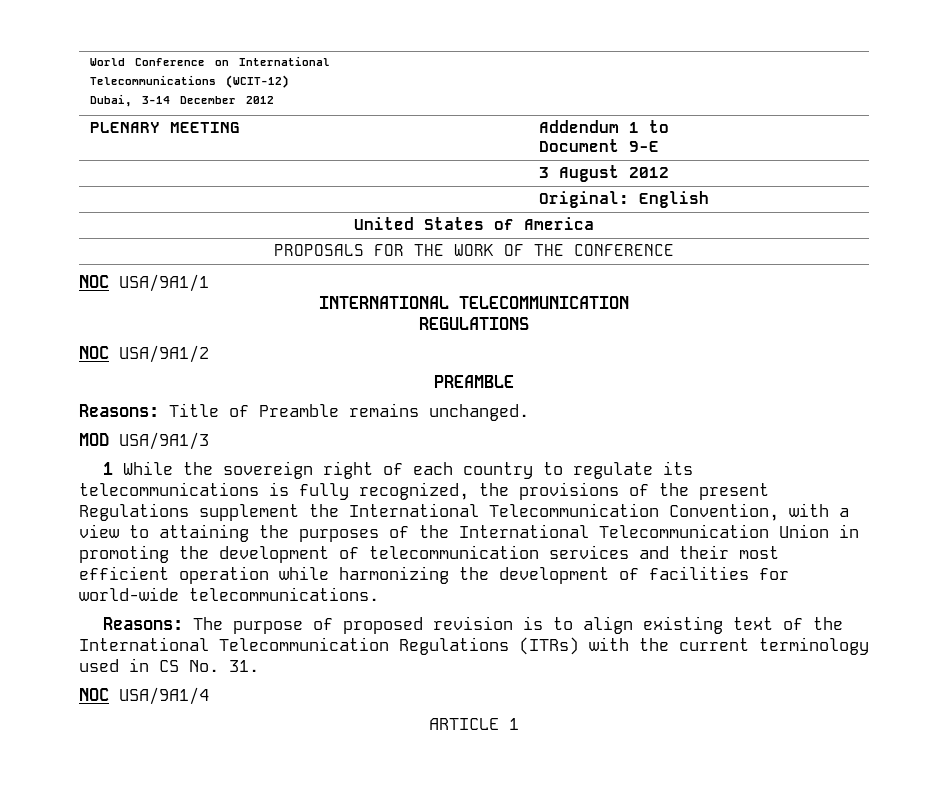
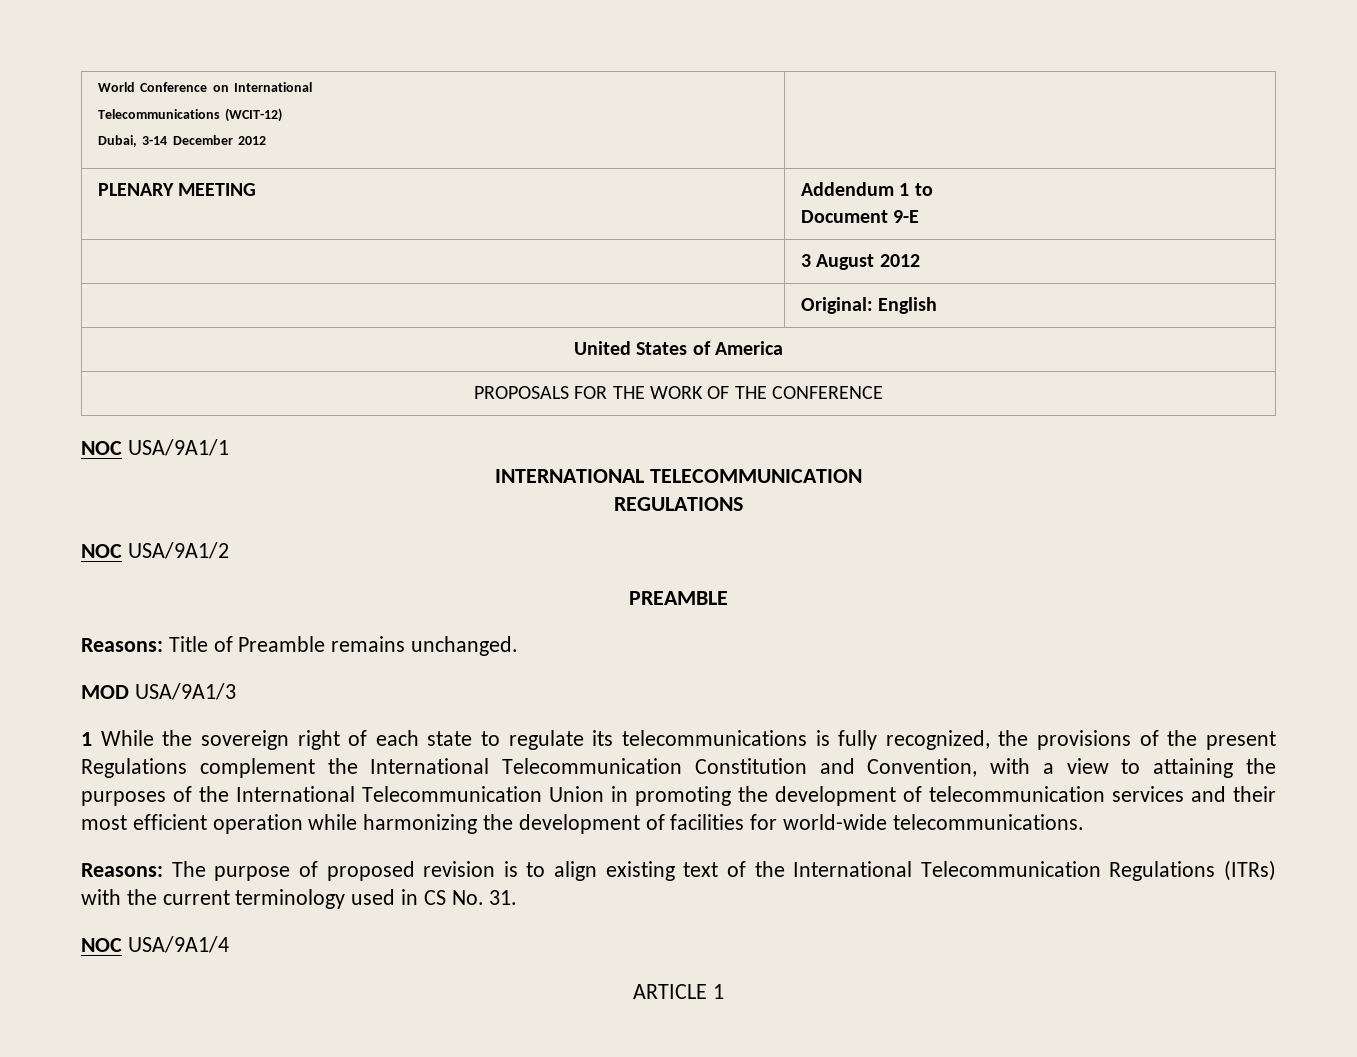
[462,462,533,479] country -> [427,731,473,746] state
[199,503,659,521] supplement the International Telecommunication -> [199,758,855,778] complement the International Telecommunication Constitution and

